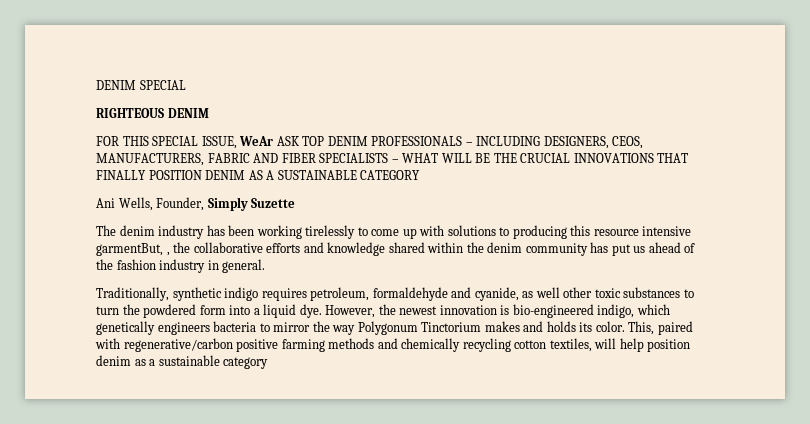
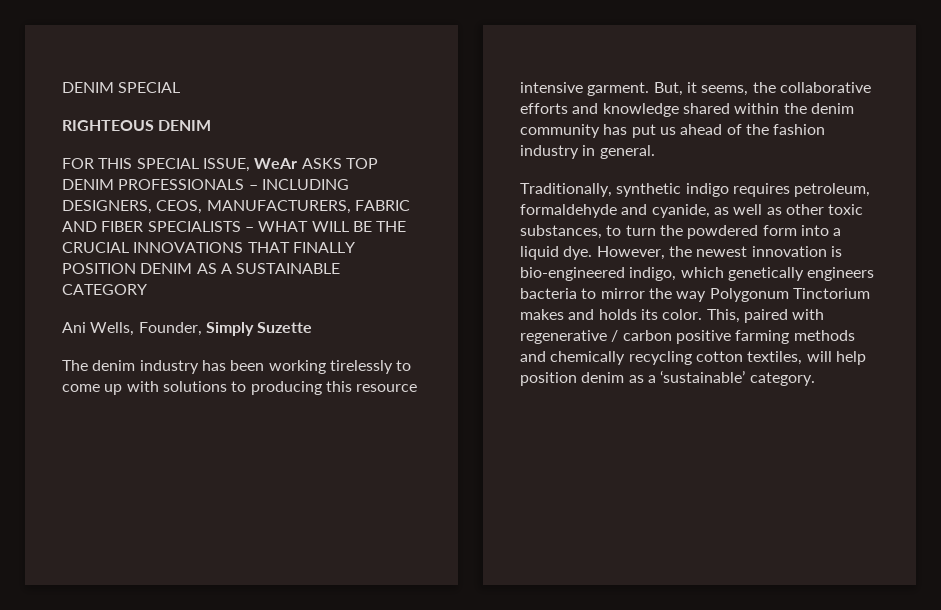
[276,136,300,146] ASK -> [301,158,342,169] ASKS
[96,243,170,256] garmentBut, , -> [587,82,749,96] garment. But, it seems,
(560, 292) none -> [766,207,782,215] as
[623,287,681,298] substances -> [520,225,602,239] substances,
[123,338,233,352] regenerative/carbon -> [520,330,672,344] regenerative / carbon
[158,355,269,369] sustainable category -> [660,370,815,386] ‘sustainable’ category.

